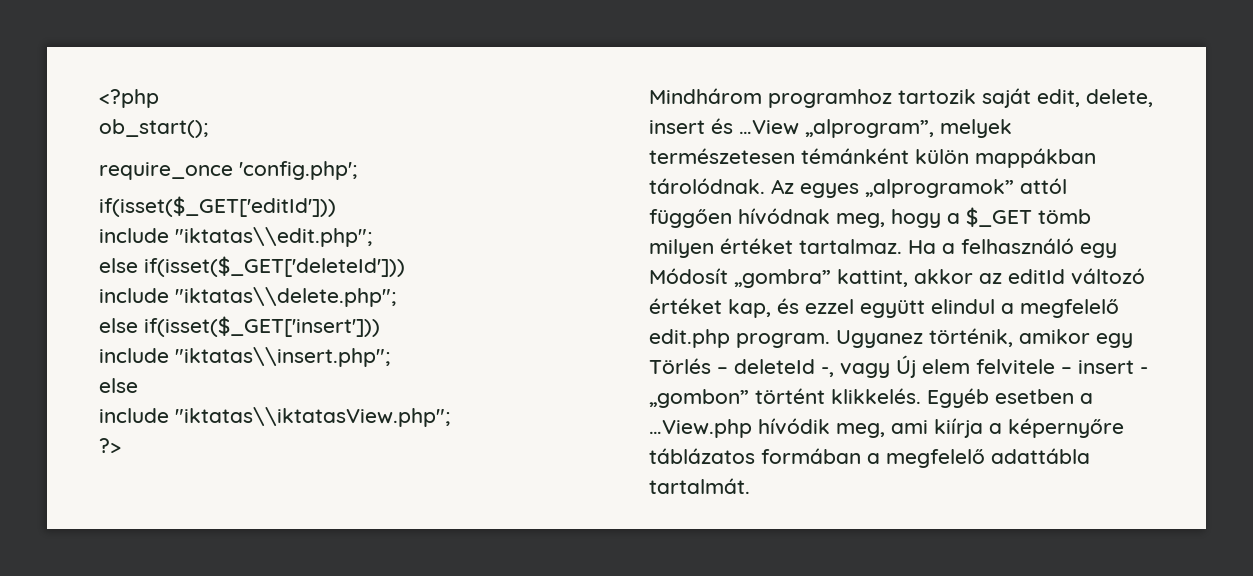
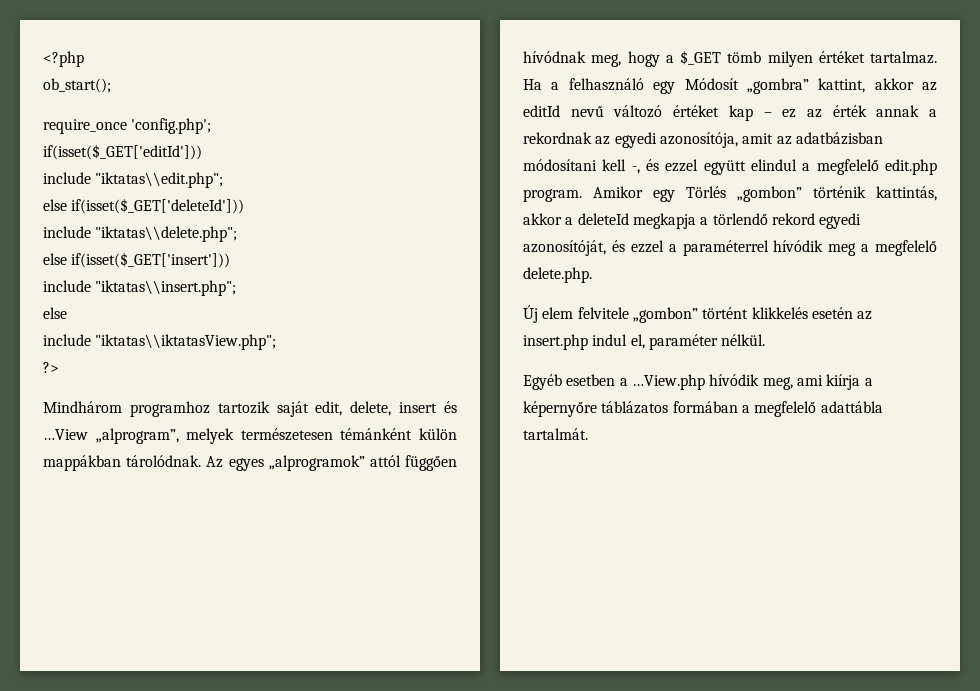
(1065, 276) none -> [570,106,604,117] nevű
[728,299,771,318] kap, -> [728,105,937,121] [523,132,883,148] [523,159,640,174] kap – ez az érték annak a rekordnak az egyedi azonosítója, amit az adatbázisban módosítani kell -,
[836,328,1133,348] [649,355,1148,378] [649,388,921,408] Ugyanez történik, amikor egy Törlés – deleteId -, vagy Új elem felvitele – insert - „gombon” történt klikkelés. -> [593,186,937,202] [523,213,862,229] [523,240,937,256] [523,267,592,283] [523,305,873,323] [523,334,766,350] Amikor egy Törlés „gombon” történik kattintás, akkor a deleteId megkapja a törlendő rekord egyedi azonosítóját, és ezzel a paraméterrel hívódik meg a megfelelő delete.php. // Új elem felvitele „gombon” történt klikkelés esetén az insert.php indul el, paraméter nélkül. //

